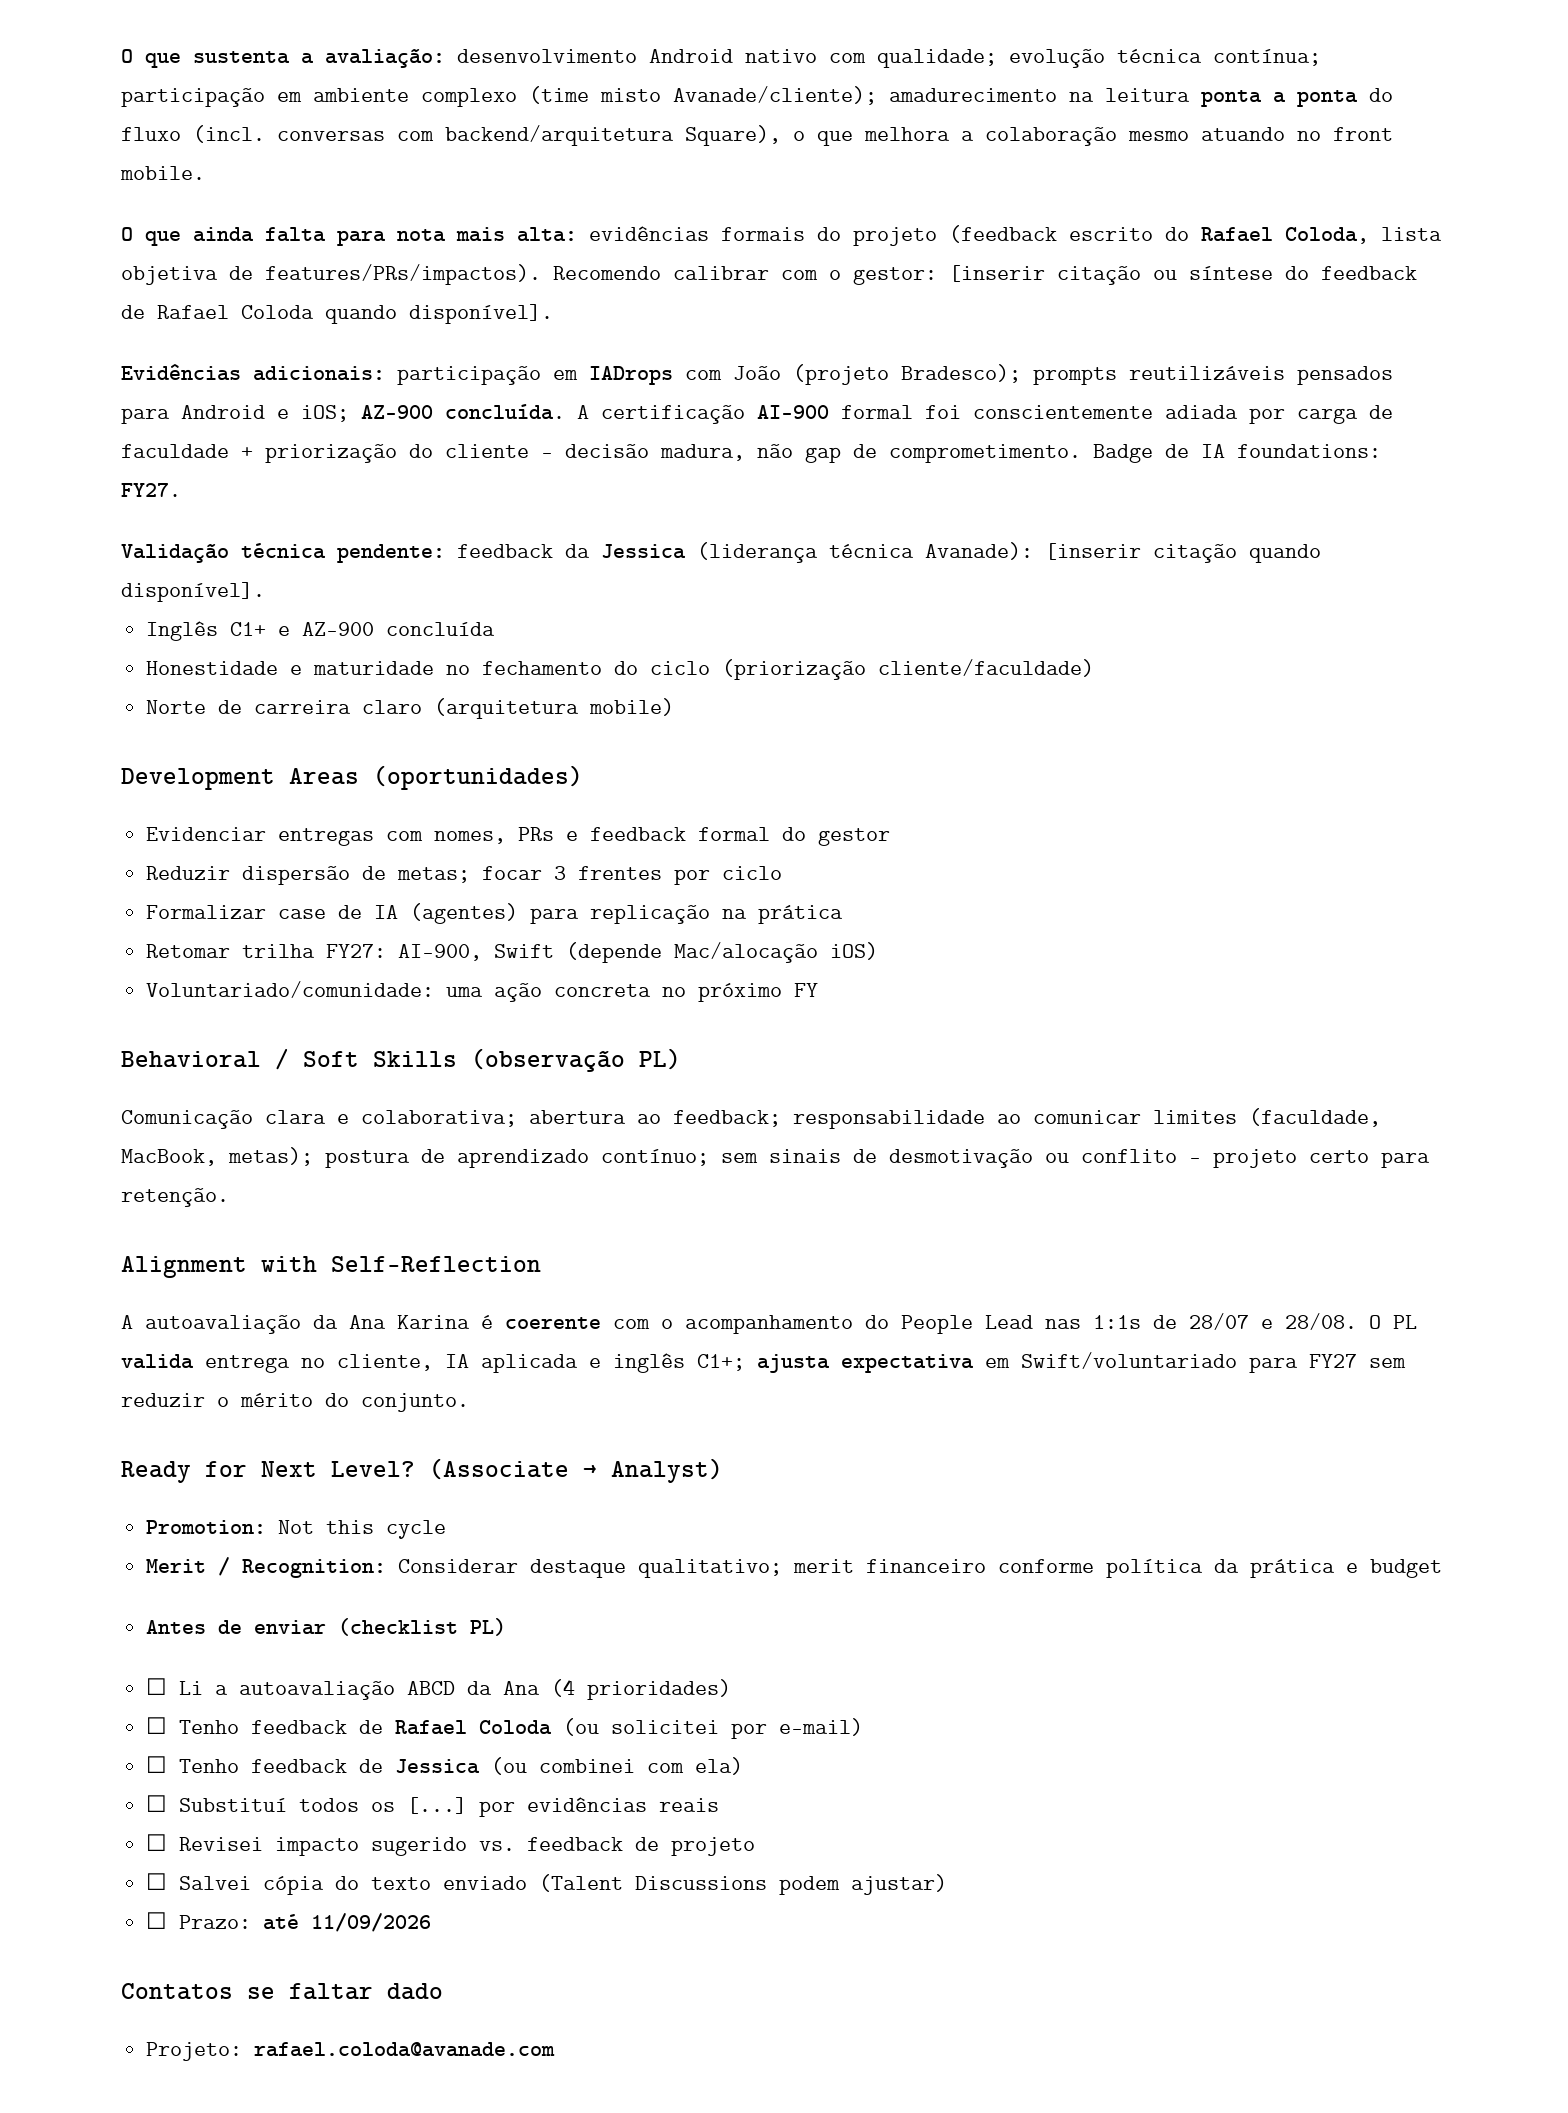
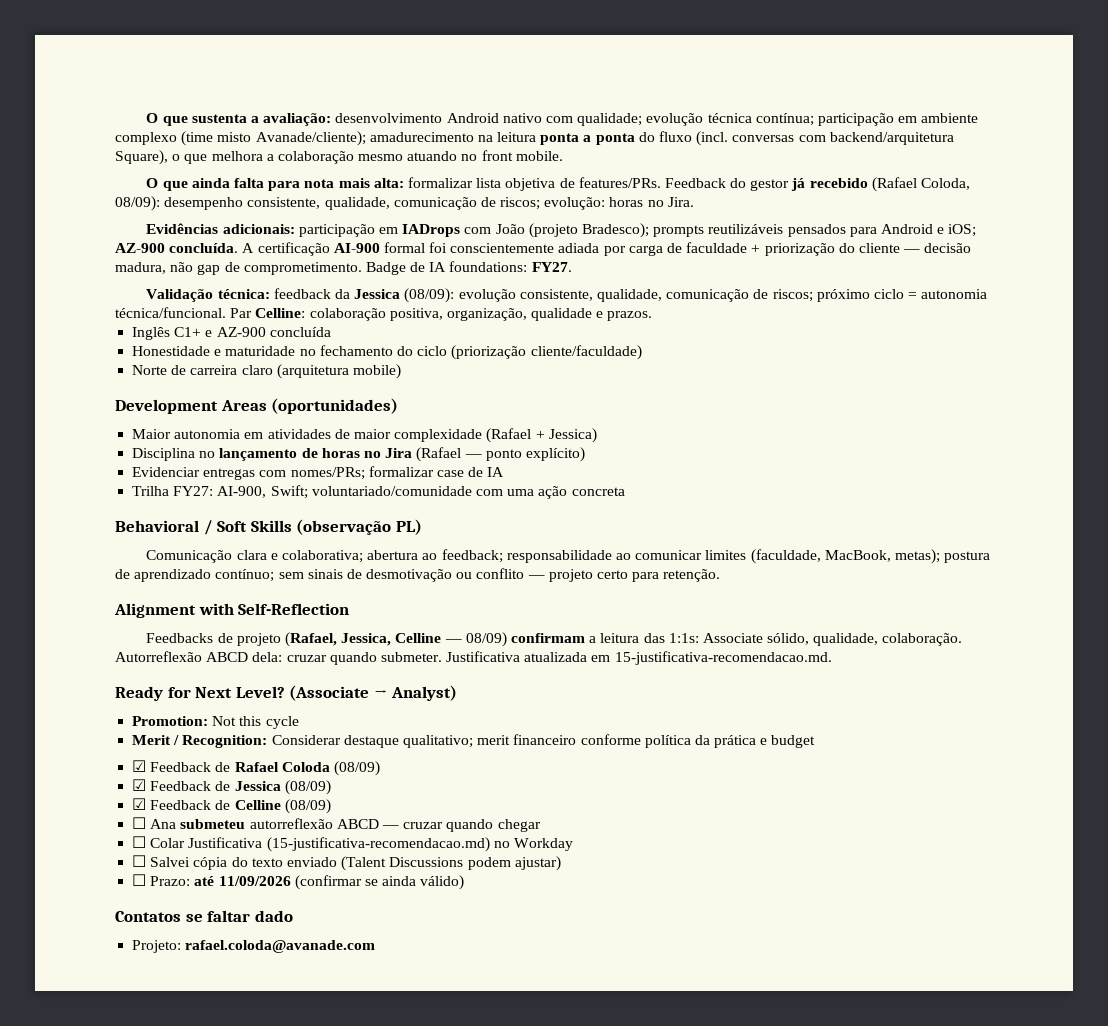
[589,225,1442,246] [121,264,1417,285] [121,304,553,324] evidências formais do projeto (feedback escrito do Rafael Coloda, lista objetiva de features/PRs/impactos). Recomendo calibrar com o gestor: [inserir citação ou síntese do feedback de Rafael Coloda quando disponível]. -> [407,177,970,192] [115,196,694,211] formalizar lista objetiva de features/PRs. Feedback do gestor já recebido (Rafael Coloda, 08/09): desempenho consistente, qualidade, comunicação de riscos; evolução: horas no Jira.
[241,543,445,563] técnica pendente: -> [217,289,270,299] técnica:
[697,542,1321,563] [121,582,265,602] (liderança técnica Avanade): [inserir citação quando disponível]. -> [404,288,988,303] [115,307,653,321] (08/09): evolução consistente, qualidade, comunicação de riscos; próximo ciclo = autonomia técnica/funcional. Par Celline: colaboração positiva, organização, qualidade e prazos.
[146,827,891,846] [146,866,783,885] [146,903,844,924] [146,942,879,963] [146,981,435,998] Evidenciar entregas com nomes, PRs e feedback formal do gestor // Reduzir dispersão de metas; focar 3 frentes por ciclo // Formalizar case de IA (agentes) para replicação na prática // Retomar trilha FY27: AI-900, Swift (depende Mac/alocação iOS) // Voluntariado/comunidade: -> [132,428,597,443] [132,447,585,462] [132,466,505,480] [132,485,503,499] Maior autonomia em atividades de maior complexidade (Rafael + Jessica) // Disciplina no lançamento de horas no Jira (Rafael — ponto explícito) // Evidenciar entregas com nomes/PRs; formalizar case de IA // Trilha FY27: AI-900, Swift; voluntariado/comunidade com
[662,983,819,1002] no próximo FY -> (625, 491) none
[121,1313,1417,1334] [121,1352,1406,1373] [121,1393,469,1412] A autoavaliação da Ana Karina é coerente com o acompanhamento do People Lead nas 1:1s de 28/07 e 28/08. O PL valida entrega no cliente, IA aplicada e inglês C1+; ajusta expectativa em Swift/voluntariado para FY27 sem reduzir o mérito do conjunto. -> [146,632,963,647] [115,651,832,665] Feedbacks de projeto (Rafael, Jessica, Celline — 08/09) confirmam a leitura das 1:1s: Associate sólido, qualidade, colaboração. Autorreflexão ABCD dela: cruzar quando submeter. Justificativa atualizada em 15-justificativa-recomendacao.md.
[146,1618,507,1636] [146,1678,732,1700] [146,1717,864,1739] [146,1756,744,1775] [146,1795,720,1817] [146,1834,756,1856] Antes de enviar (checklist PL) // ☐ Li a autoavaliação ABCD da Ana (4 prioridades) // ☐ Tenho feedback de Rafael Coloda (ou solicitei por e-mail) // ☐ Tenho feedback de Jessica (ou combinei com ela) // ☐ Substituí todos os [...] por evidências reais // ☐ Revisei impacto sugerido vs. feedback de projeto -> [132,760,380,776] [132,779,331,795] [132,798,331,814] [132,817,541,832] [132,836,573,852] ☑ Feedback de Rafael Coloda (08/09) // ☑ Feedback de Jessica (08/09) // ☑ Feedback de Celline (08/09) // ☐ Ana submeteu autorreflexão ABCD — cruzar quando chegar // ☐ Colar Justificativa (15-justificativa-recomendacao.md) no Workday
(432, 1922) none -> [294,875,465,890] (confirmar se ainda válido)

